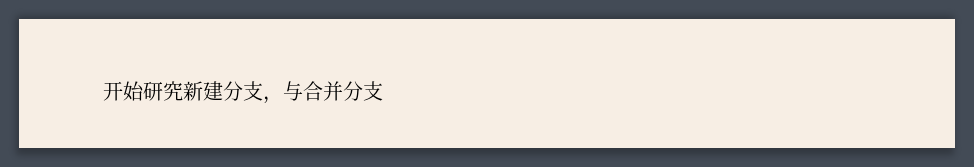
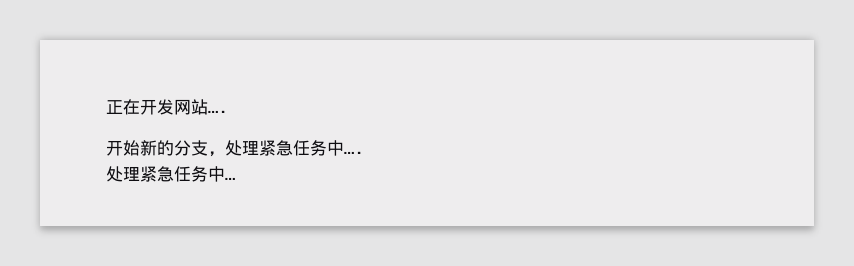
[103,81,383,104] 开始研究新建分支，与合并分支 -> [106,99,228,115] [106,140,364,157] [106,166,235,182] 正在开发网站…. // 开始新的分支，处理紧急任务中…. // 处理紧急任务中…

